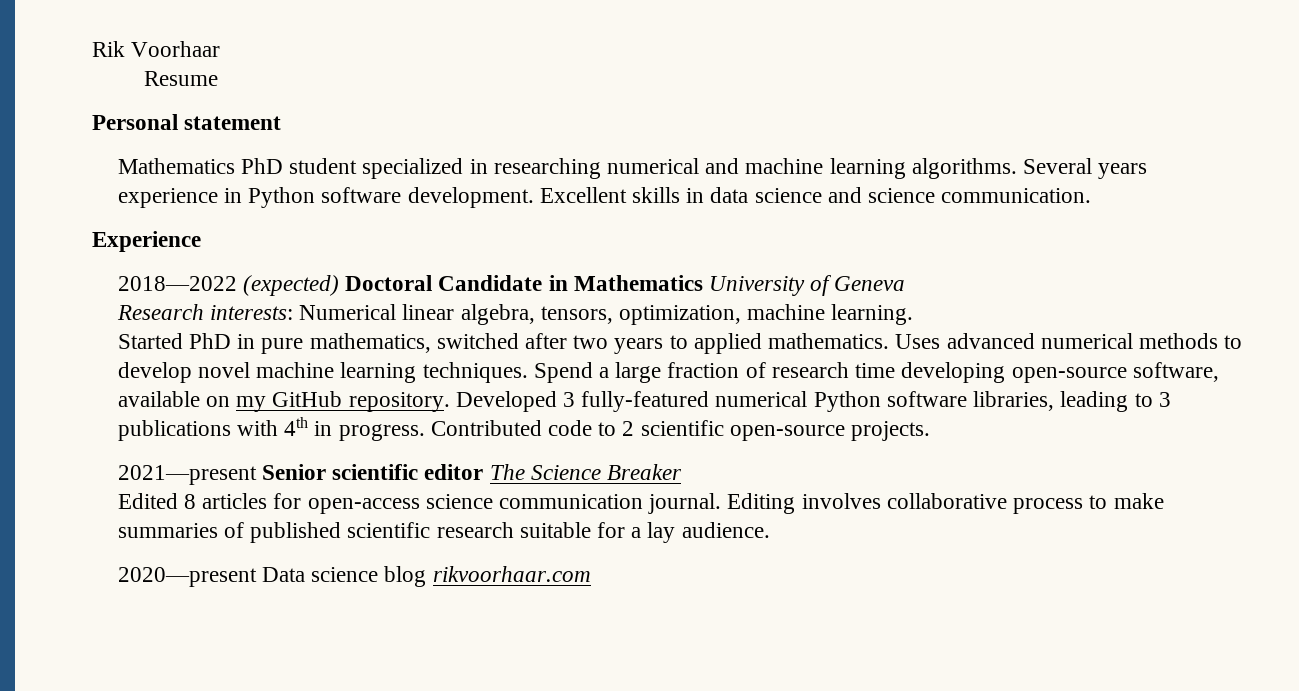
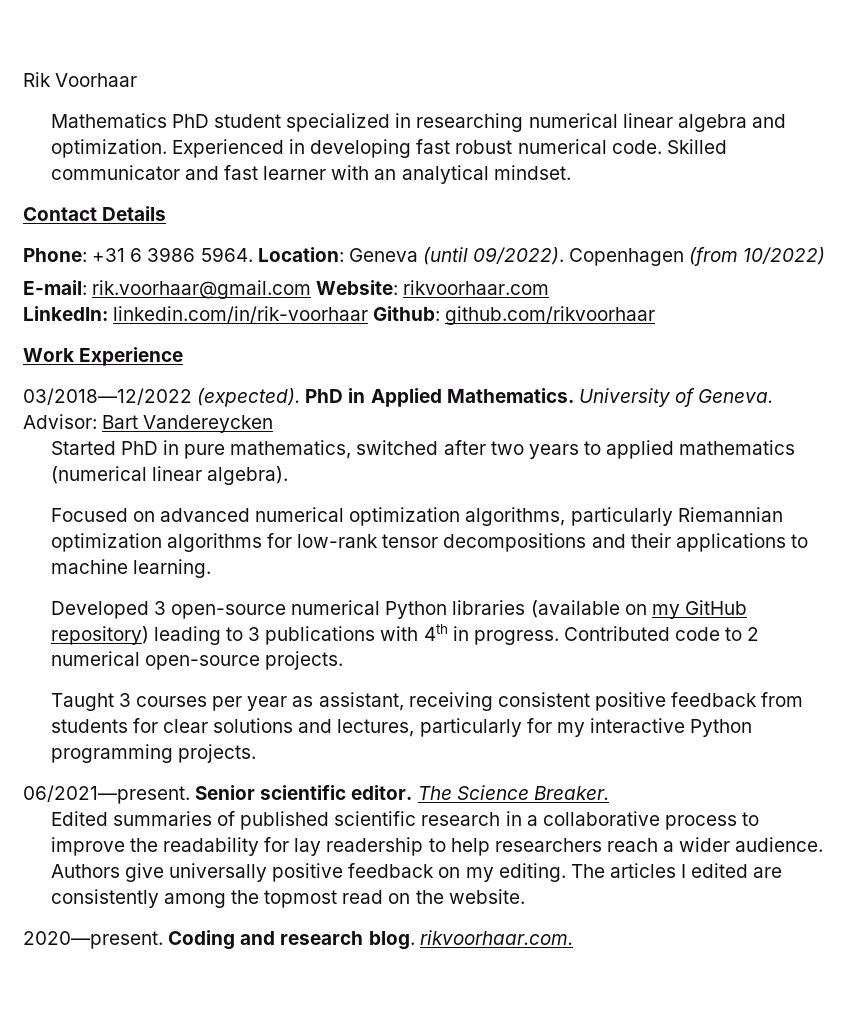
[143,71,218,86] [92,114,282,130] // Resume // Personal statement -> (138, 80) none
[705,158,1148,179] [117,187,1092,208] [92,231,201,252] [117,275,906,296] [116,304,914,325] and machine learning algorithms. Several years experience in Python software development. Excellent skills in data science and science communication. // Experience // 2018—2022 (expected) Doctoral Candidate in Mathematics University of Geneva // Research interests: Numerical linear algebra, tensors, optimization, machine learning. -> [622,113,787,132] [50,139,727,158] [50,165,571,184] [23,206,167,221] [23,247,826,266] [23,280,550,299] [23,306,656,325] [23,347,184,366] [23,388,774,407] [23,414,274,433] linear algebra and optimization. Experienced in developing fast robust numerical code. Skilled communicator and fast learner with an analytical mindset. // Contact Details // Phone: +31 6 3986 5964. Location: Geneva (until 09/2022). Copenhagen (from 10/2022) // E-mail: rik.voorhaar@gmail.com Website: rikvoorhaar.com // LinkedIn: linkedin.com/in/rik-voorhaar Github: github.com/rikvoorhaar // Work Experience // 03/2018—12/2022 (expected). PhD in Applied Mathematics. University of Geneva. Advisor: Bart Vandereycken
[768,333,1243,349] [117,362,1219,383] [117,391,1055,412] mathematics. Uses advanced numerical methods to develop novel machine learning techniques. Spend a large fraction of research time developing open-source software, available on my GitHub repository. Developed 3 fully-featured numerical Python software libraries, -> [679,440,796,455] [50,466,289,485] [50,507,783,526] [50,533,809,552] [50,559,211,578] [50,600,748,619] [50,626,149,645] mathematics (numerical linear algebra). // Focused on advanced numerical optimization algorithms, particularly Riemannian optimization algorithms for low-rank tensor decompositions and their applications to machine learning. // Developed 3 open-source numerical Python libraries (available on my GitHub repository)
[640,420,724,436] scientific -> [50,651,140,666] numerical
[117,465,257,485] 2021—present -> [50,692,804,711] [50,718,753,737] [50,744,256,763] [23,785,190,804] Taught 3 courses per year as assistant, receiving consistent positive feedback from students for clear solutions and lectures, particularly for my interactive Python programming projects. // 06/2021—present.
[424,464,484,480] editor -> [351,785,413,800] editor.
[607,464,683,480] Breaker -> [533,786,609,800] Breaker.
[183,493,1164,514] 8 articles for open-access science communication journal. Editing involves collaborative process to make -> (108, 818) none
[519,522,770,543] [117,566,591,587] suitable for a lay audience. // 2020—present Data science blog rikvoorhaar.com -> [505,811,760,830] [50,837,824,856] [50,863,783,882] [50,889,525,908] [23,930,573,950] in a collaborative process to improve the readability for lay readership to help researchers reach a wider audience. Authors give universally positive feedback on my editing. The articles I edited are consistently among the topmost read on the website. // 2020—present. Coding and research blog. rikvoorhaar.com.

